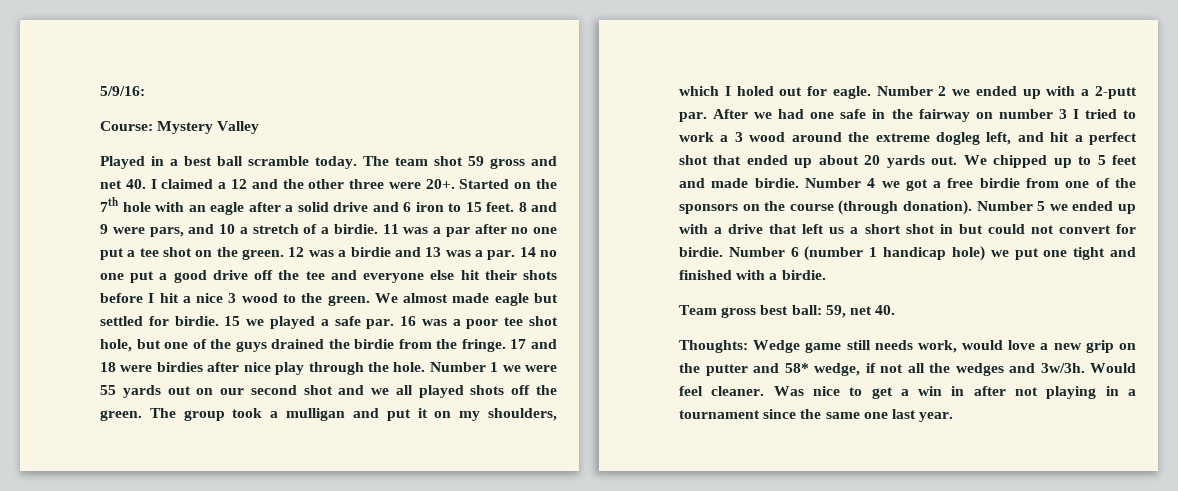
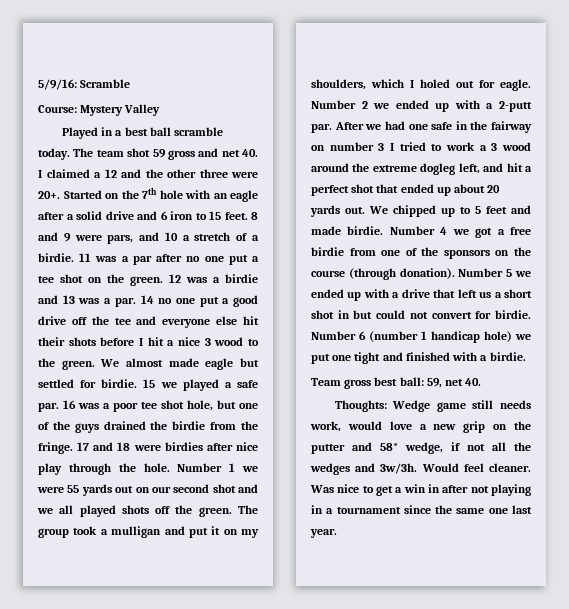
(145, 91) none -> [80,79,131,88] Scramble

